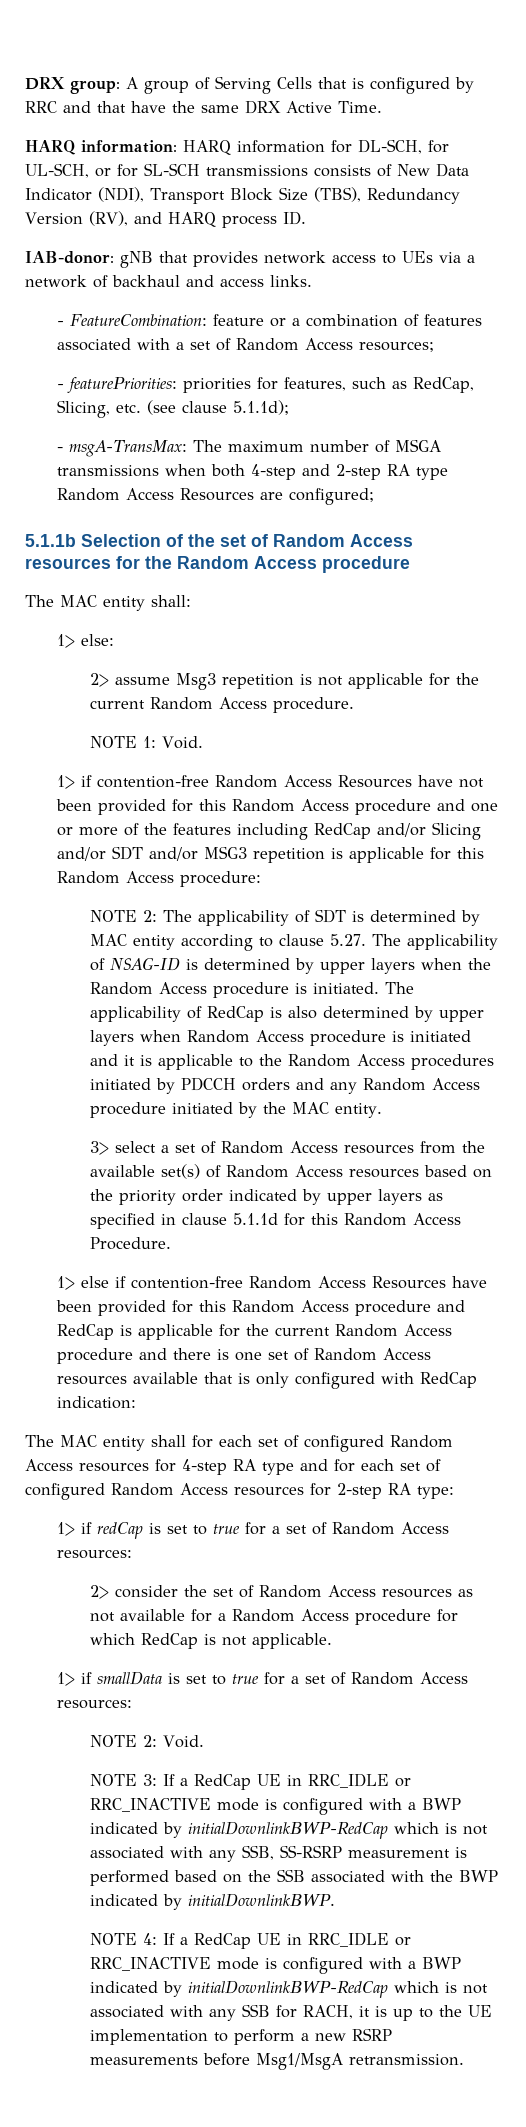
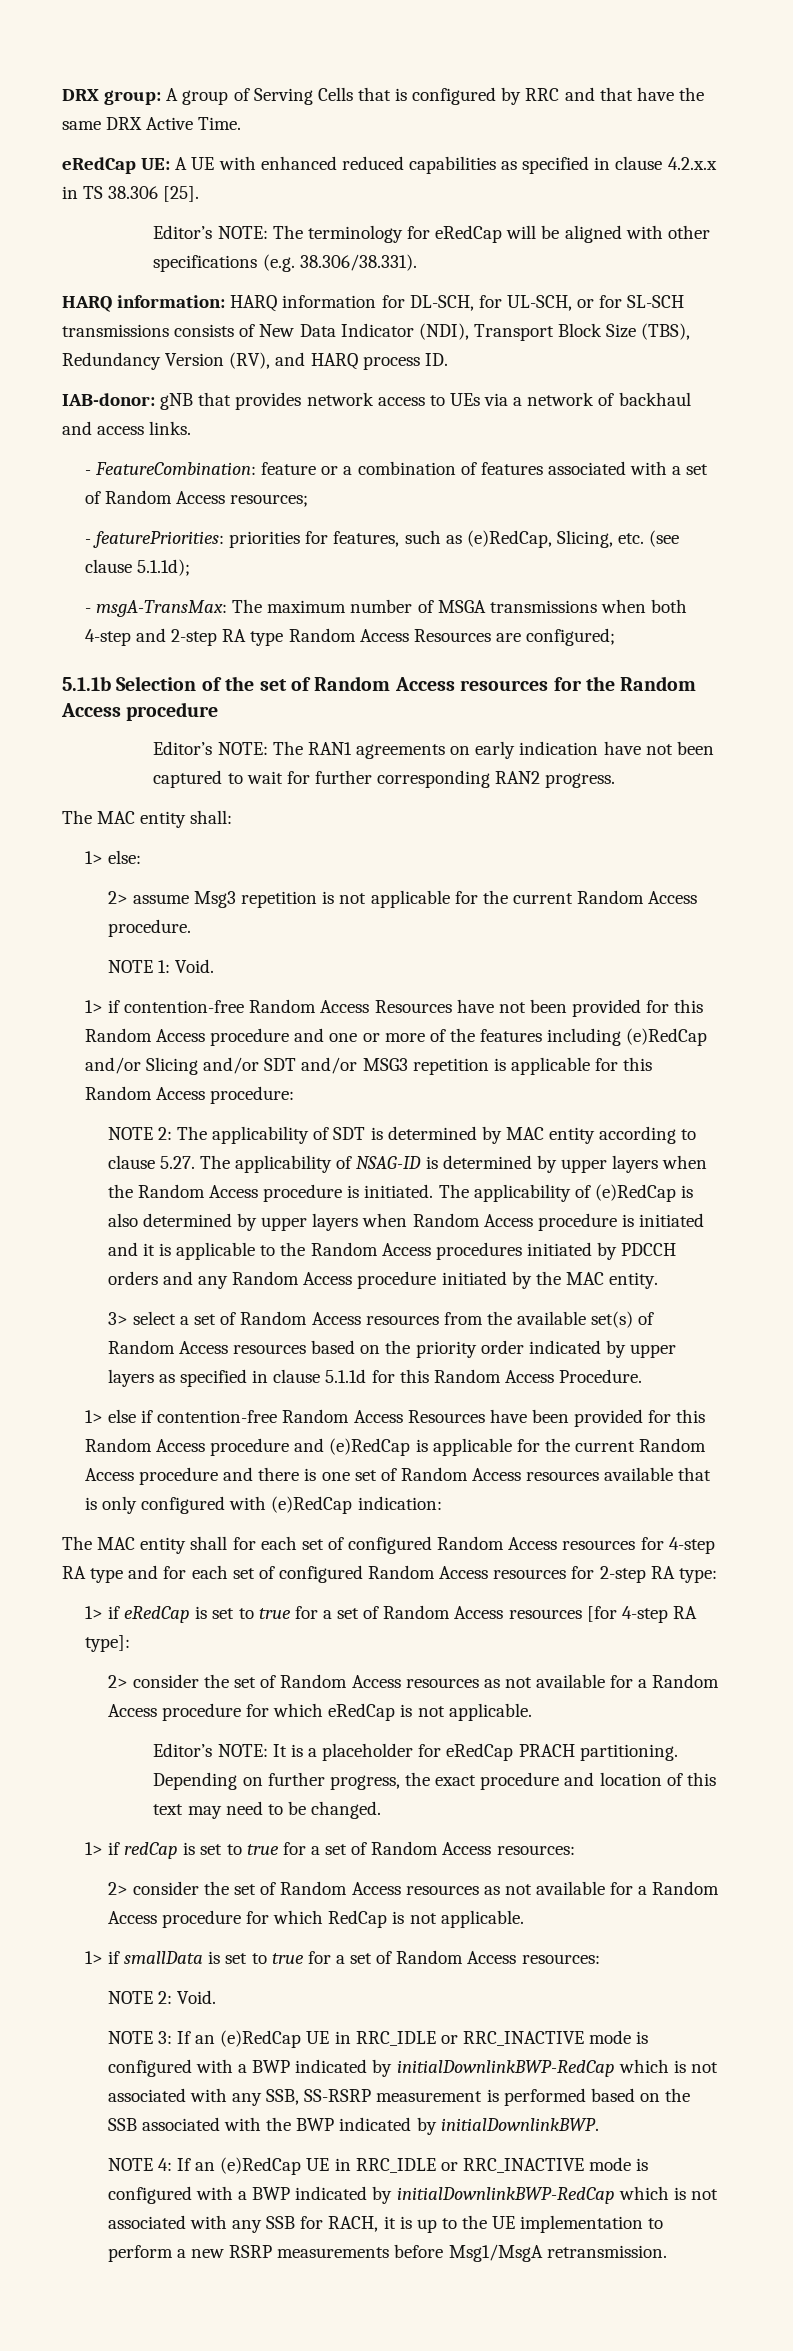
(382, 107) none -> [62,156,717,174] [62,186,200,202] [153,225,710,243] [153,254,417,272] // eRedCap UE: A UE with enhanced reduced capabilities as specified in clause 4.2.x.x in TS 38.306 [25]. // Editor’s NOTE: The terminology for eRedCap will be aligned with other specifications (e.g. 38.306/38.331).
[413,377,475,393] RedCap, -> [466,530,552,548] (e)RedCap,
(410, 564) none -> [153,741,714,759] [153,770,616,788] // Editor’s NOTE: The RAN1 agreements on early indication have not been captured to wait for further corresponding RAN2 progress.
[314,823,372,839] RedCap -> [626,1028,708,1046] (e)RedCap
[206,1006,264,1022] RedCap -> [594,1184,676,1202] (e)RedCap
[57,1324,115,1340] RedCap -> [329,1438,411,1456] (e)RedCap
[420,1372,478,1388] RedCap -> [271,1496,353,1514] (e)RedCap
(454, 1492) none -> [84,1605,697,1623] [84,1635,130,1652] [107,1674,720,1688] [107,1703,532,1721] [153,1743,678,1761] [153,1772,716,1790] [153,1801,382,1819] // 1> if eRedCap is set to true for a set of Random Access resources [for 4-step RA type]: // 2> consider the set of Random Access resources as not available for a Random Access procedure for which eRedCap is not applicable. // Editor’s NOTE: It is a placeholder for eRedCap PRACH partitioning. Depending on further progress, the exact procedure and location of this text may need to be changed.
[179,1774,251,1790] a RedCap -> [195,2030,302,2048] an (e)RedCap
[179,1933,251,1949] a RedCap -> [195,2157,302,2175] an (e)RedCap

